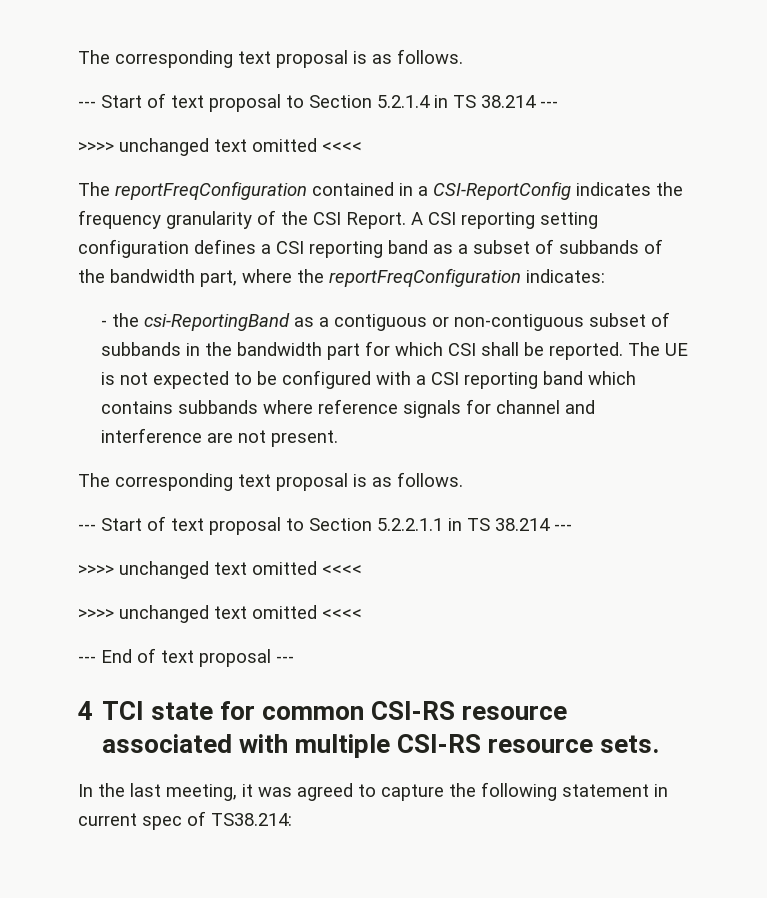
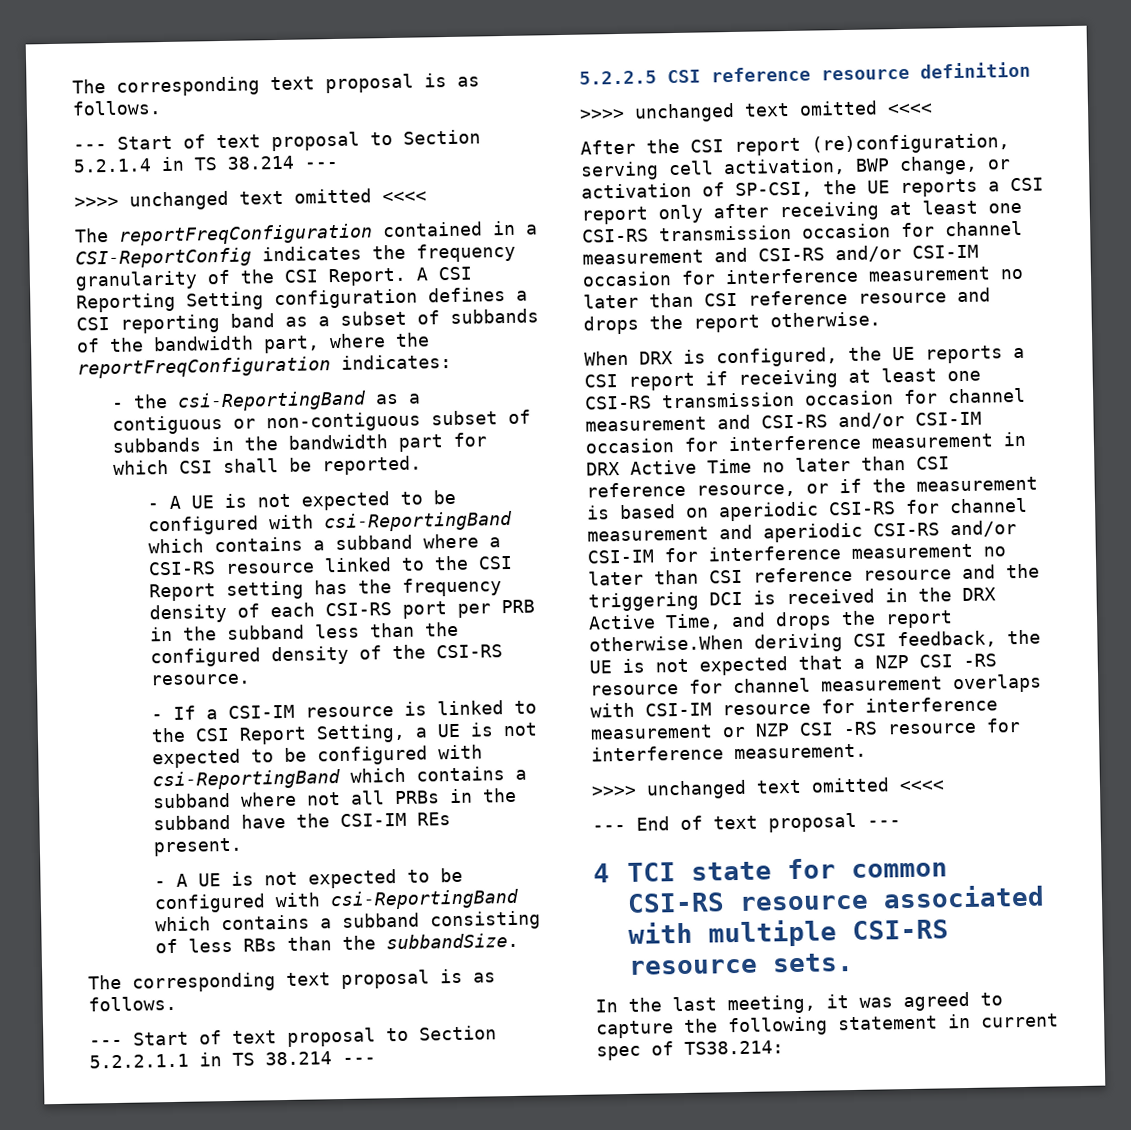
[461,212,598,229] reporting setting -> [76,291,264,313] Reporting Setting
[627,342,688,356] [100,370,636,389] [100,399,595,418] [100,428,338,447] The UE is not expected to be configured with a CSI reporting band which contains subbands where reference signals for channel and interference are not present. -> [147,489,457,511] [148,510,514,536] [148,533,502,554] [148,555,514,576] [149,577,503,602] [149,599,536,624] [150,621,460,642] [150,644,504,668] [150,673,252,686] [151,700,538,721] [151,722,539,745] [152,744,484,769] [152,766,528,791] [152,787,518,809] [153,812,452,831] [153,837,244,857] [154,867,464,889] [154,888,521,914] [155,910,542,932] [155,932,520,954] // - A UE is not expected to be configured with csi-ReportingBand which contains a subband where a CSI-RS resource linked to the CSI Report setting has the frequency density of each CSI-RS port per PRB in the subband less than the configured density of the CSI-RS resource. // - If a CSI-IM resource is linked to the CSI Report Setting, a UE is not expected to be configured with csi-ReportingBand which contains a subband where not all PRBs in the subband have the CSI-IM REs present. // - A UE is not expected to be configured with csi-ReportingBand which contains a subband consisting of less RBs than the subbandSize.
[78,561,362,579] // >>>> unchanged text omitted <<<< -> [579,61,1031,85] [579,100,933,123] [580,133,1010,156] [580,155,1011,181] [581,177,1044,199] [581,199,1022,225] [582,220,1023,243] [582,244,979,265] [582,266,1024,287] [583,287,991,309] [583,311,881,335] [584,345,1025,368] [584,367,981,391] [585,387,1026,410] [585,411,982,432] [585,431,1026,454] [586,455,950,476] [586,476,1038,498] [586,497,1028,522] [587,520,1017,543] [587,543,1006,564] [588,563,1040,586] [588,587,996,612] [588,610,953,631] [589,629,1041,653] [589,653,997,676] [590,673,1042,696] [590,696,998,718] [590,718,1021,740] [591,743,867,762] // 5.2.2.5 CSI reference resource definition // >>>> unchanged text omitted <<<< // After the CSI report (re)configuration, serving cell activation, BWP change, or activation of SP-CSI, the UE reports a CSI report only after receiving at least one CSI-RS transmission occasion for channel measurement and CSI-RS and/or CSI-IM occasion for interference measurement no later than CSI reference resource and drops the report otherwise. // When DRX is configured, the UE reports a CSI report if receiving at least one CSI-RS transmission occasion for channel measurement and CSI-RS and/or CSI-IM occasion for interference measurement in DRX Active Time no later than CSI reference resource, or if the measurement is based on aperiodic CSI-RS for channel measurement and aperiodic CSI-RS and/or CSI-IM for interference measurement no later than CSI reference resource and the triggering DCI is received in the DRX Active Time, and drops the report otherwise.When deriving CSI feedback, the UE is not expected that a NZP CSI -RS resource for channel measurement overlaps with CSI-IM resource for interference measurement or NZP CSI -RS resource for interference measurement.

